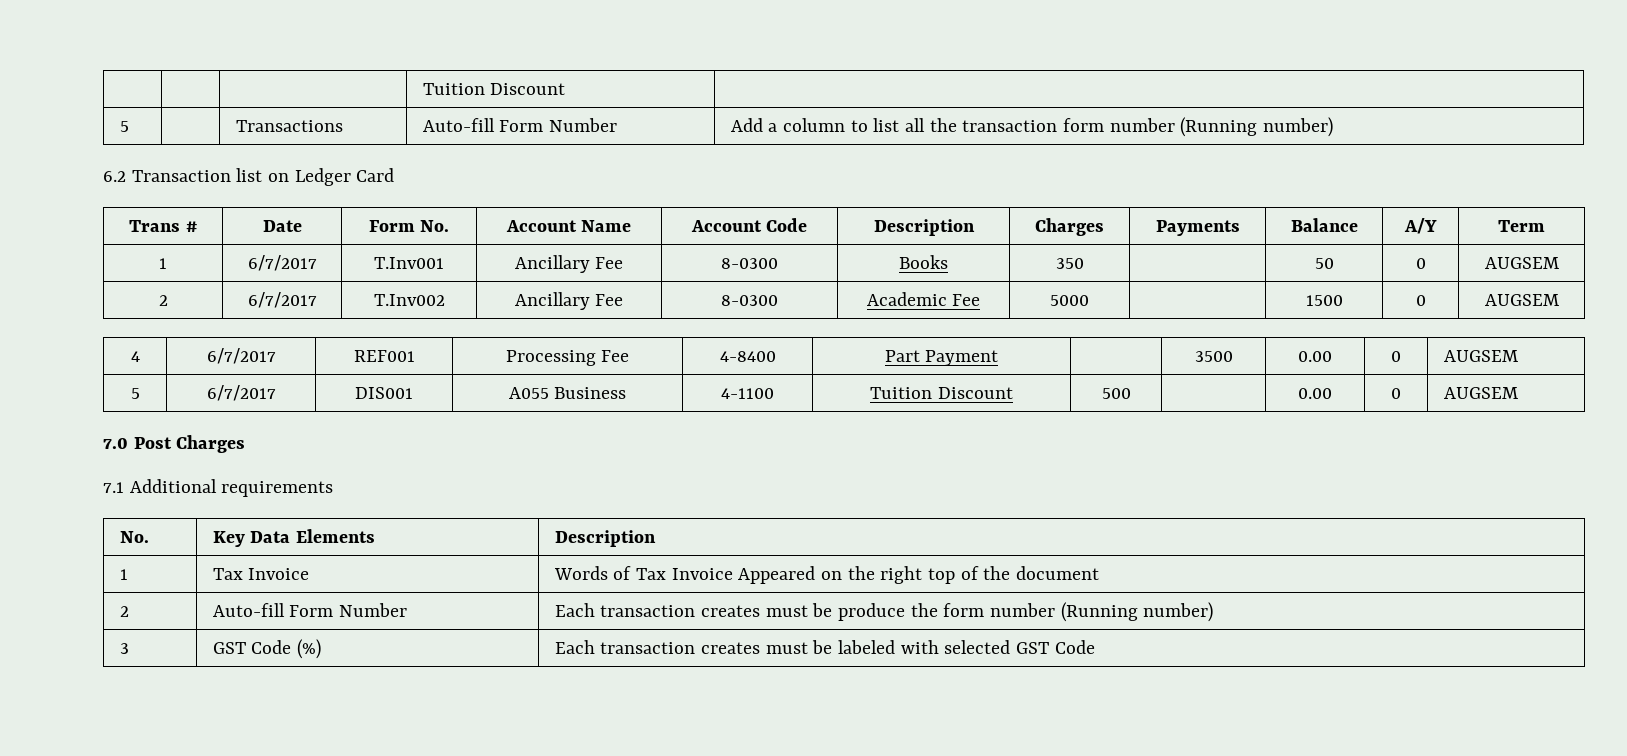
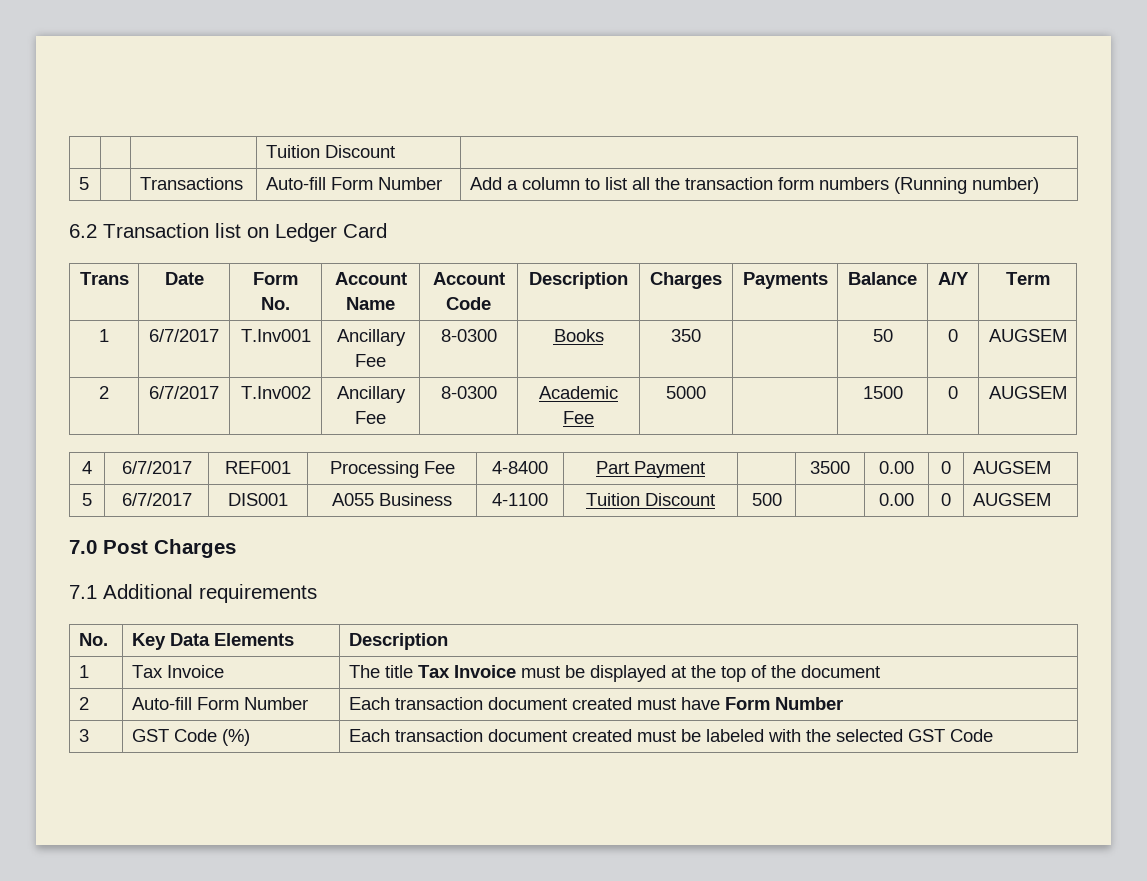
[1109,118,1175,132] number -> [818,177,889,190] numbers
[185,221,197,232] # -> (129, 278) none
[553,566,923,584] Words of Tax Invoice Appeared on the right -> [348,665,716,682] The title Tax Invoice must be displayed at the
[700,602,1214,622] creates must be produce the form number (Running number) -> [487,697,843,710] document created must have Form Number
[700,642,760,654] creates -> [487,729,632,742] document created
(939, 647) none -> [805,729,831,742] the

